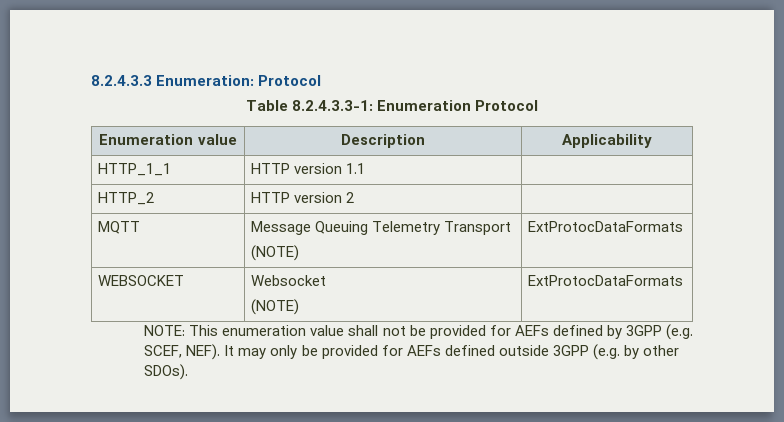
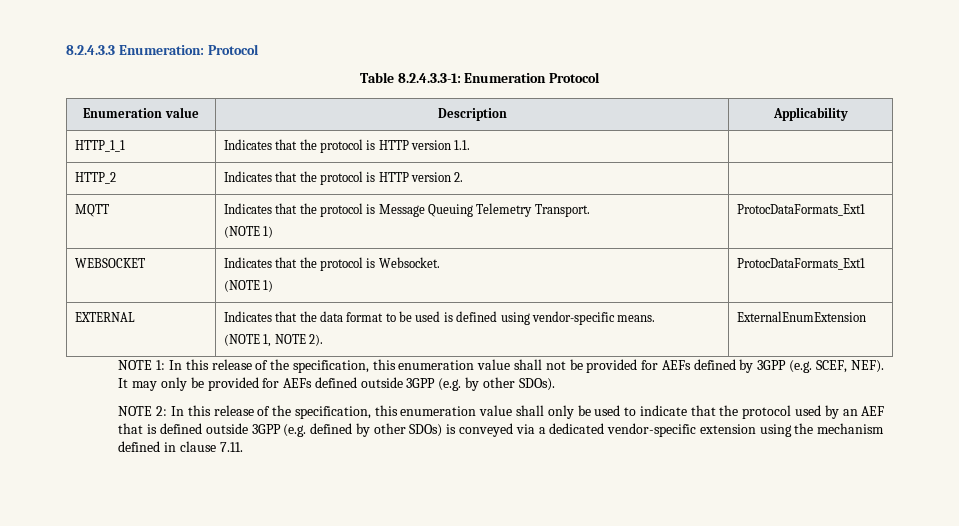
[251,163,366,174] HTTP version 1.1 -> [223,139,471,153] Indicates that the protocol is HTTP version 1.1.
[251,192,355,203] HTTP version 2 -> [223,171,464,185] Indicates that the protocol is HTTP version 2.
[251,221,512,235] [251,245,300,261] [528,221,684,232] [98,275,185,286] [251,275,327,286] [251,299,300,315] [528,275,684,286] [144,325,219,336] Message Queuing Telemetry Transport // (NOTE) | ExtProtocDataFormats // WEBSOCKET | Websocket // (NOTE) | ExtProtocDataFormats // NOTE: This -> [223,203,590,217] [223,226,274,238] [736,204,865,216] [74,258,145,268] [223,257,440,271] [223,280,274,292] [736,258,865,270] [74,312,135,322] [223,311,656,325] [223,334,323,347] [736,311,866,322] [118,359,396,373] Indicates that the protocol is Message Queuing Telemetry Transport. // (NOTE 1) | ProtocDataFormats_Ext1 // WEBSOCKET | Indicates that the protocol is Websocket. // (NOTE 1) | ProtocDataFormats_Ext1 // EXTERNAL | Indicates that the data format to be used is defined using vendor-specific means. // (NOTE 1, NOTE 2). | ExternalEnumExtension // NOTE 1: In this release of the specification, this
(189, 372) none -> [118,405,885,419] [118,423,885,437] [118,441,243,452] // NOTE 2: In this release of the specification, this enumeration value shall only be used to indicate that the protocol used by an AEF that is defined outside 3GPP (e.g. defined by other SDOs) is conveyed via a dedicated vendor-specific extension using the mechanism defined in clause 7.11.

